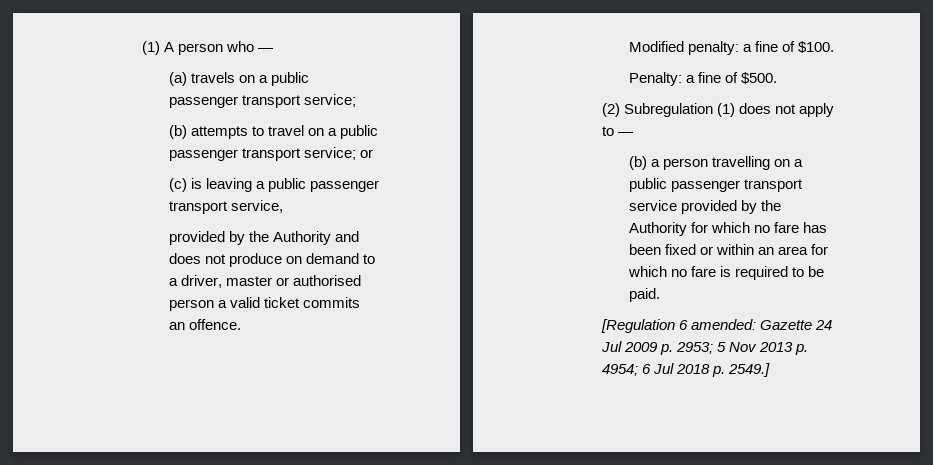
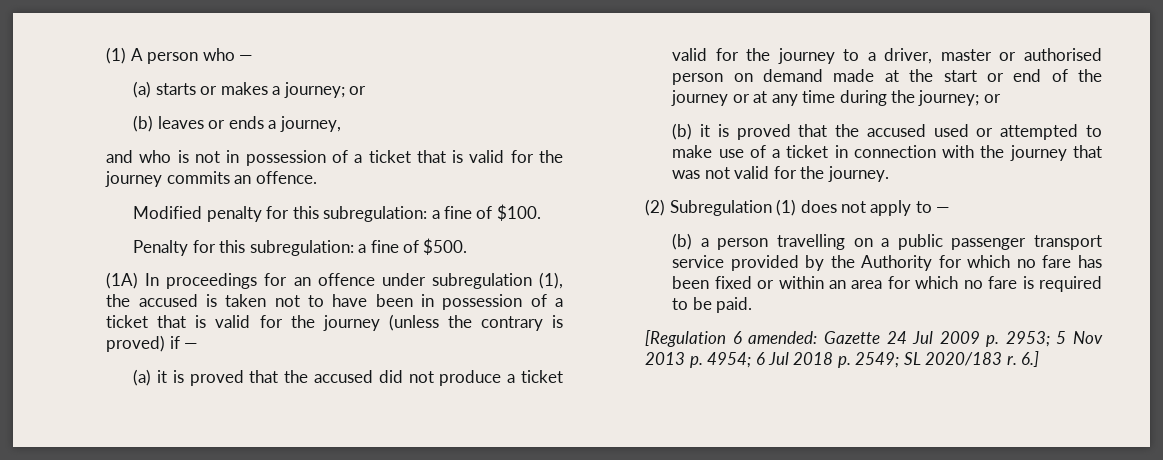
[191,72,310,86] [169,94,357,108] [169,125,379,139] [169,147,374,161] [169,178,380,192] [169,200,284,214] [169,231,360,245] [169,253,360,267] travels on a public passenger transport service; // (b) attempts to travel on a public passenger transport service; or // (c) is leaving a public passenger transport service, // provided by the Authority and does not produce on demand -> [155,82,366,98] [133,115,341,132] [106,150,563,166] [105,171,317,187] [133,204,541,222] [133,238,468,256] [106,272,563,289] [106,294,564,310] [106,314,563,331] [106,335,198,352] [133,369,563,386] [672,48,835,64] starts or makes a journey; or // (b) leaves or ends a journey, // and who is not in possession of a ticket that is valid for the journey commits an offence. // Modified penalty for this subregulation: a fine of $100. // Penalty for this subregulation: a fine of $500. // (1A) In proceedings for an offence under subregulation (1), the accused is taken not to have been in possession of a ticket that is valid for the journey (unless the contrary is proved) if — // (a) it is proved that the accused did not produce a ticket valid for the journey
[218,297,361,308] [169,319,242,330] [629,41,835,55] [629,72,778,86] a valid ticket commits an offence. // Modified penalty: a fine of $100. // Penalty: a fine of $500. -> [733,69,1102,82] [671,90,1001,106] [672,123,1102,140] [672,145,1102,161] [672,166,889,182] on demand made at the start or end of the journey or at any time during the journey; or // (b) it is proved that the accused used or attempted to make use of a ticket in connection with the journey that was not valid for the journey.
[727,363,770,377] 2549.] -> [855,351,1040,368] 2549; SL 2020/183 r. 6.]

